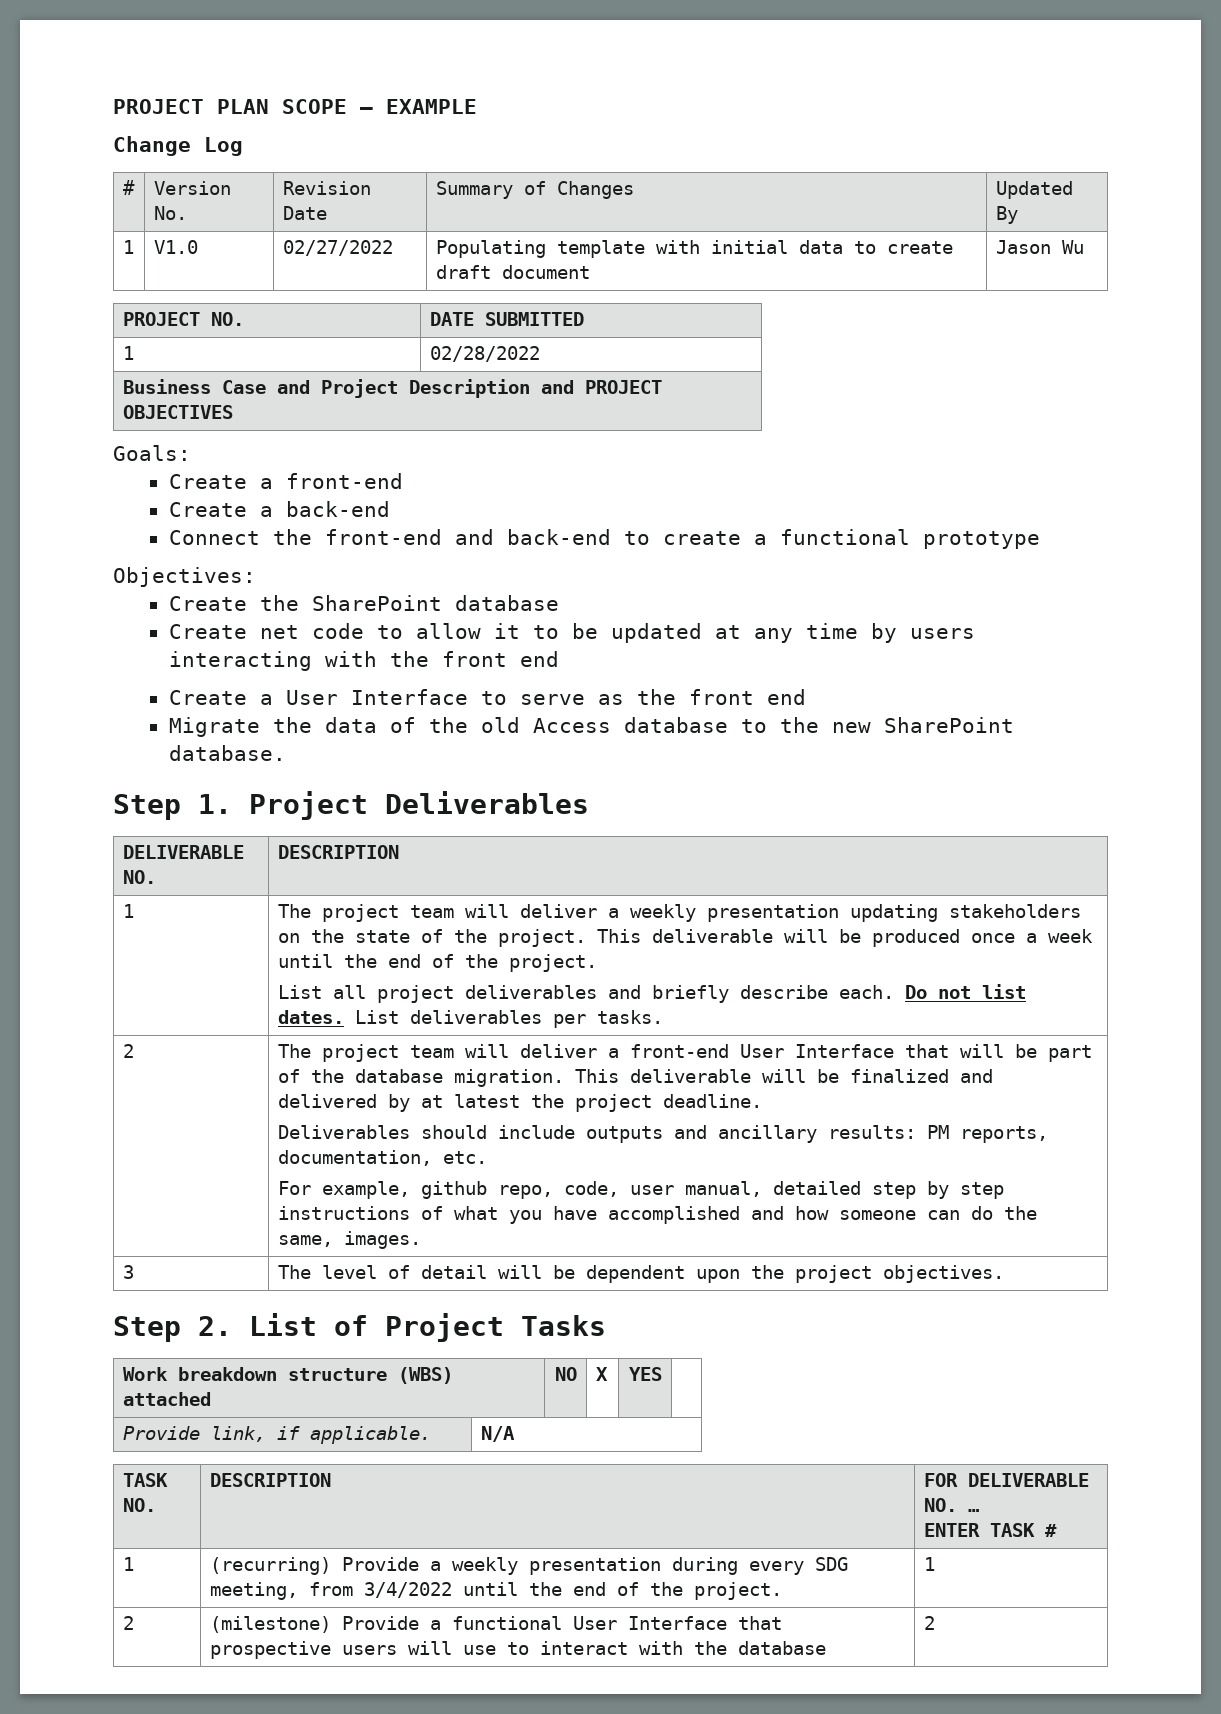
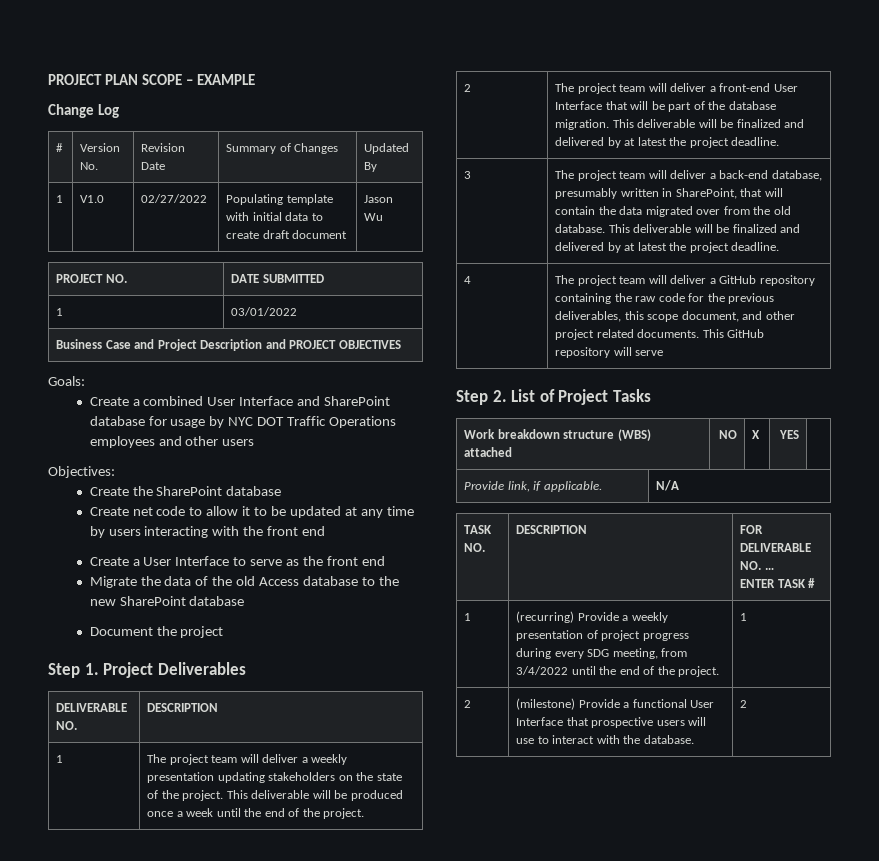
[429,346,540,362] 02/28/2022 -> [231,307,298,316] 03/01/2022
[285,473,403,489] [168,501,390,517] [168,529,1040,549] front-end // Create a back-end // Connect the front-end and back-end to create a functional prototype -> [143,396,391,406] [89,416,397,428] [89,436,255,448] combined User Interface and SharePoint database for usage by NYC DOT Traffic Operations employees and other users
[168,745,286,761] database. -> [189,596,245,606] [89,626,224,638] database // Document the project
[277,984,1026,1003] [277,1010,663,1028] // List all project deliverables and briefly describe each. Do not list dates. List deliverables per tasks. -> (365, 813) none
[277,1125,1048,1143] [277,1150,487,1166] [277,1181,1004,1199] [277,1206,1037,1224] [277,1231,421,1249] [122,1265,134,1279] [277,1265,1004,1283] // Deliverables should include outputs and ancillary results: PM reports, documentation, etc. // For example, github repo, code, user manual, detailed step by step instructions of what you have accomplished and how someone can do the same, images. // 3 | The level of detail will be dependent upon the project objectives. -> [464,171,472,179] [555,170,822,181] [555,188,783,199] [555,206,791,217] [555,224,801,233] [555,242,780,253] [464,276,472,284] [555,275,815,286] [555,293,775,304] [555,311,795,322] [555,329,765,340] [555,347,664,358] // 3 | The project team will deliver a back-end database, presumably written in SharePoint, that will contain the data migrated over from the old database. This deliverable will be finalized and delivered by at latest the project deadline. // 4 | The project team will deliver a GitHub repository containing the raw code for the previous deliverables, this scope document, and other project related documents. This GitHub repository will serve
(661, 1566) none -> [586,630,689,641] of project progress
[737,1641,826,1655] database -> [643,735,694,744] database.

